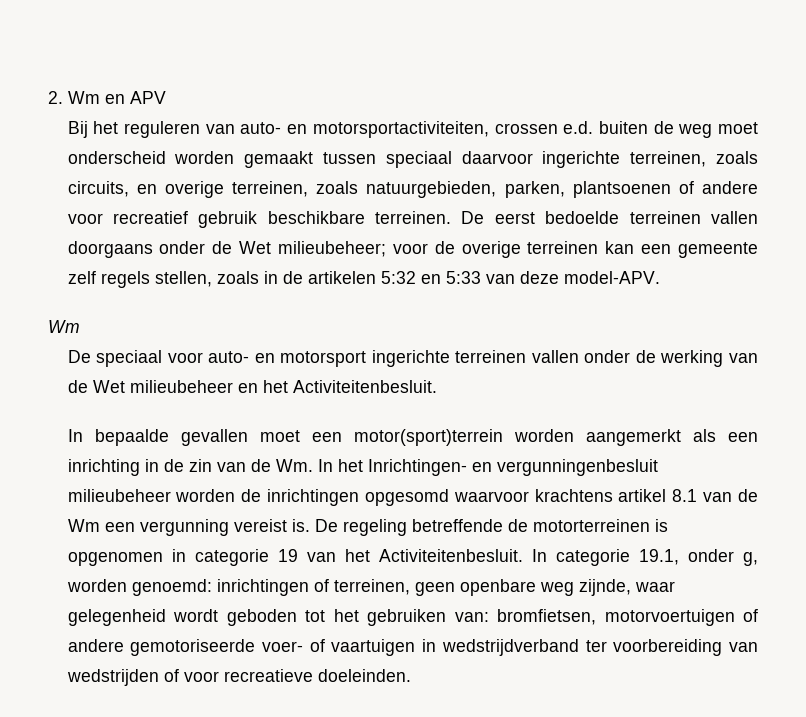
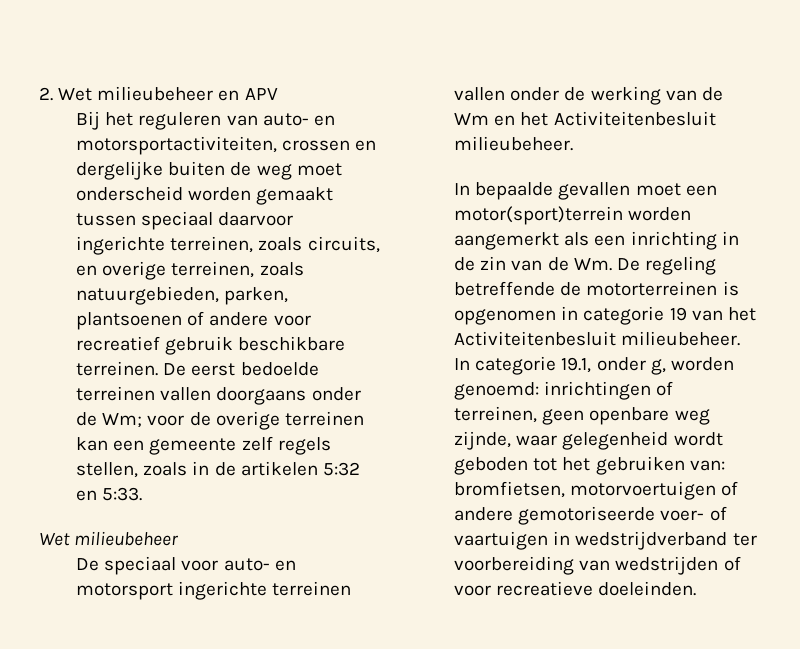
[68,91,100,104] Wm -> [58,86,214,101] Wet milieubeheer
[563,121,594,134] e.d. -> [355,140,377,151] [76,161,164,180] en dergelijke
[239,241,387,257] Wet milieubeheer; -> [102,413,143,428] Wm;
[445,271,660,284] [48,320,80,333] 5:33 van deze model-APV. // Wm -> [102,487,143,501] [39,531,180,546] 5:33. // Wet milieubeheer
[92,380,437,393] Wet milieubeheer en het Activiteitenbesluit. -> [454,111,716,126] [454,136,574,151] Wm en het Activiteitenbesluit milieubeheer.
[317,459,658,476] [67,489,758,506] [67,519,310,536] In het Inrichtingen- en vergunningenbesluit milieubeheer worden de inrichtingen opgesomd waarvoor krachtens artikel 8.1 van de Wm een vergunning vereist is. -> (612, 264) none
[378,549,523,562] Activiteitenbesluit. -> [454,331,741,346] Activiteitenbesluit milieubeheer.

